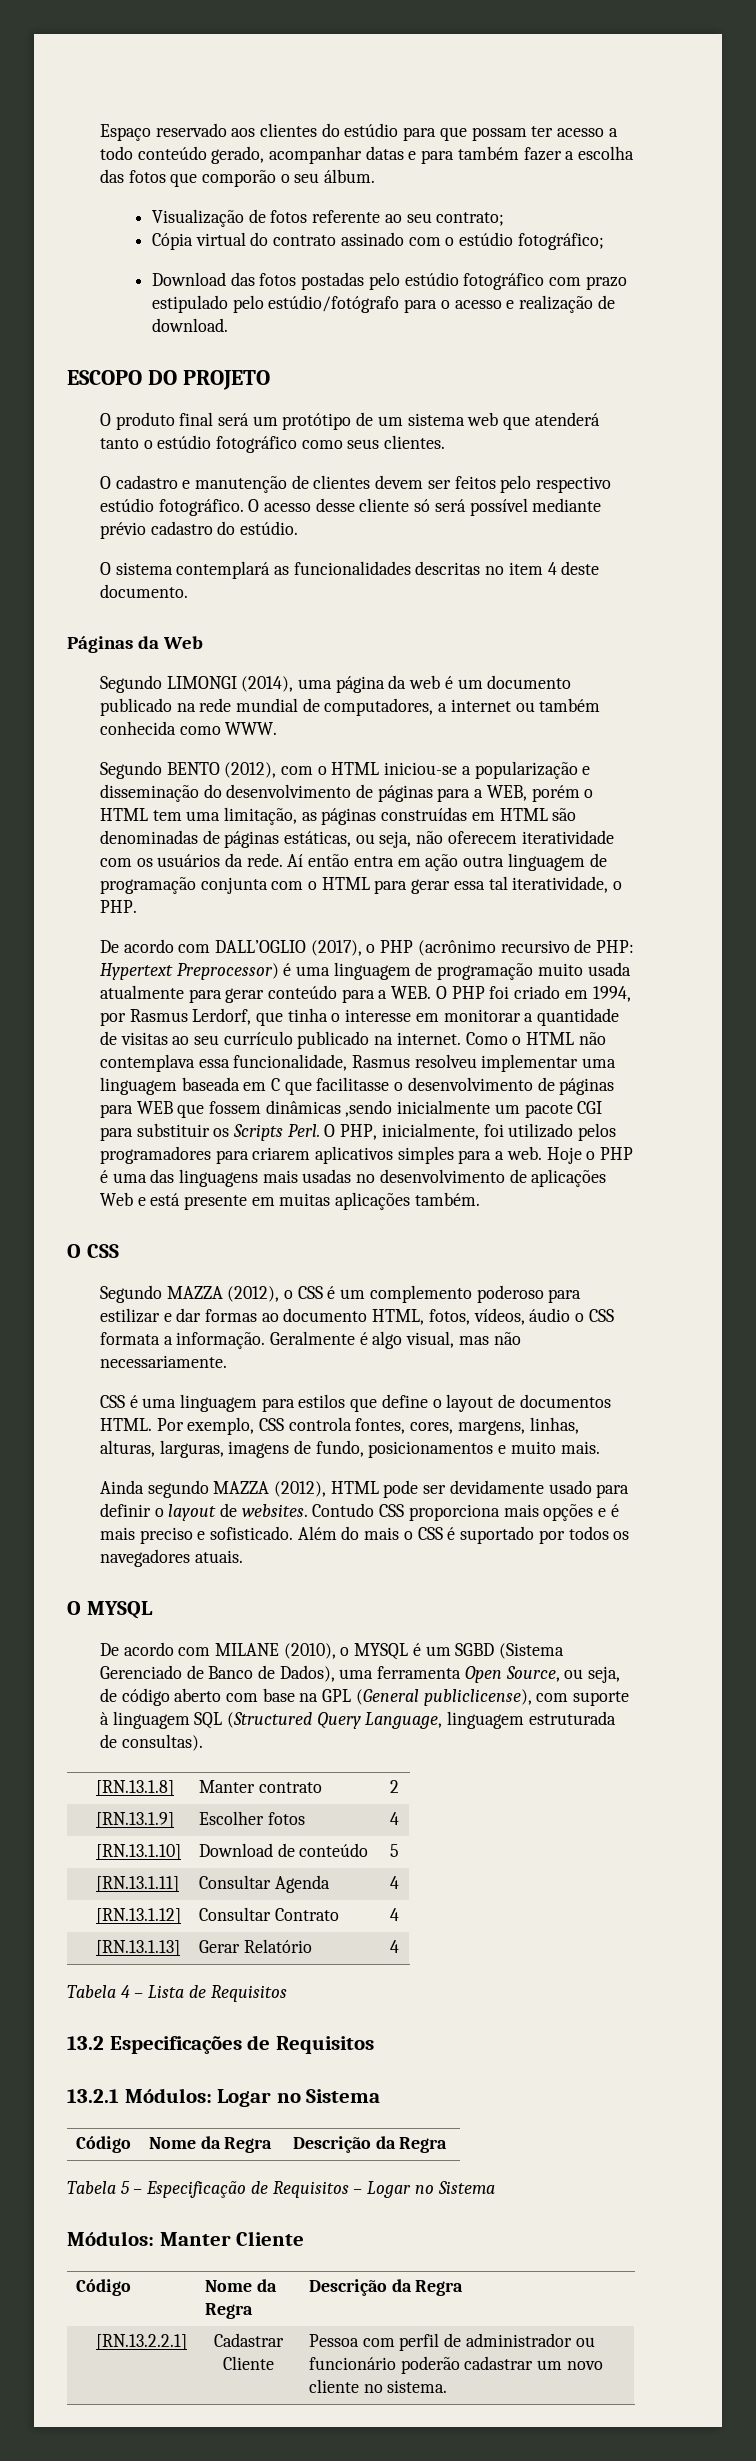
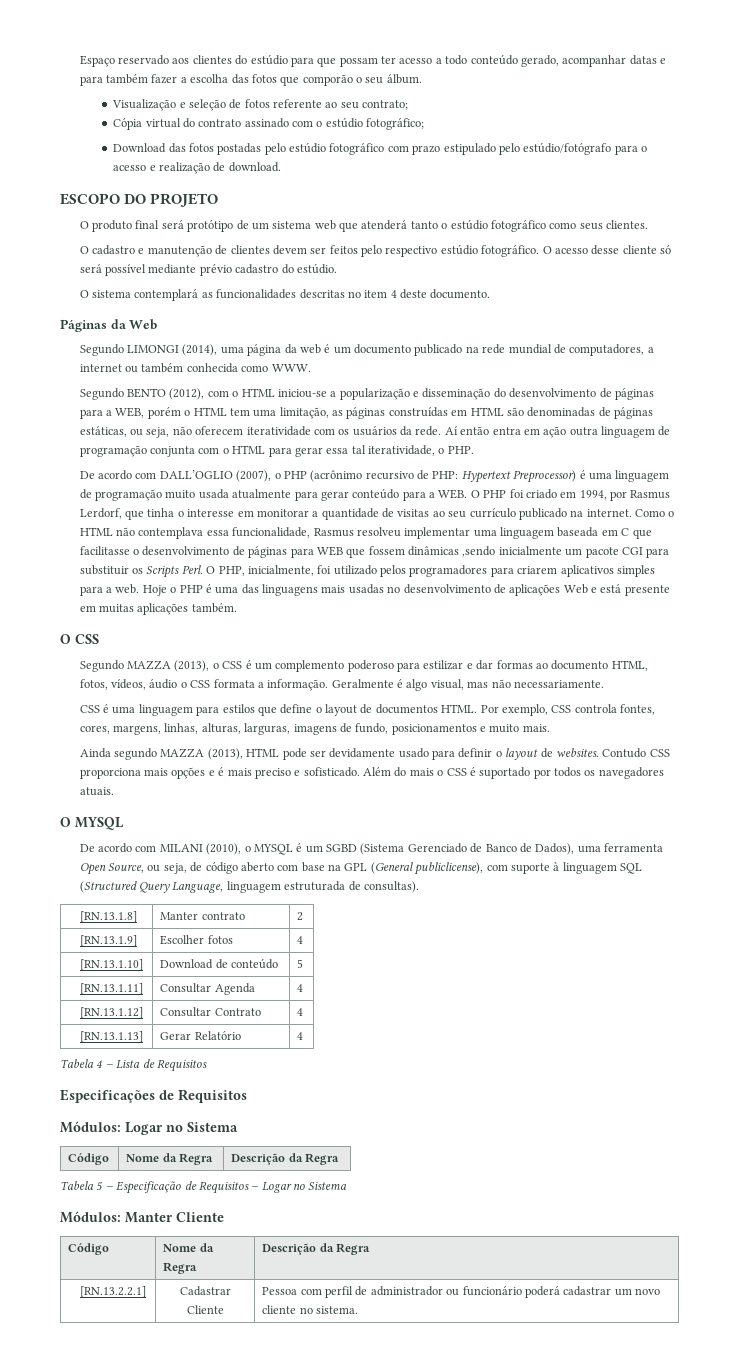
(244, 218) none -> [179,99,226,111] e seleção
[252,416,278,426] um -> (184, 224) none
[310,940,362,956] (2017), -> [236,470,272,482] (2007),
[227,1286,280,1302] (2012), -> [174,660,210,672] (2013),
[273,1481,326,1497] (2012), -> [207,748,243,760] (2013),
[214,1643,279,1656] MILANE -> [159,844,203,852] MILANI
[67,2036,104,2050] 13.2 -> (207, 1065) none
[67,2089,119,2103] 13.2.1 -> (247, 1096) none
[400,2356,460,2374] poderão -> [524,1286,560,1298] poderá

